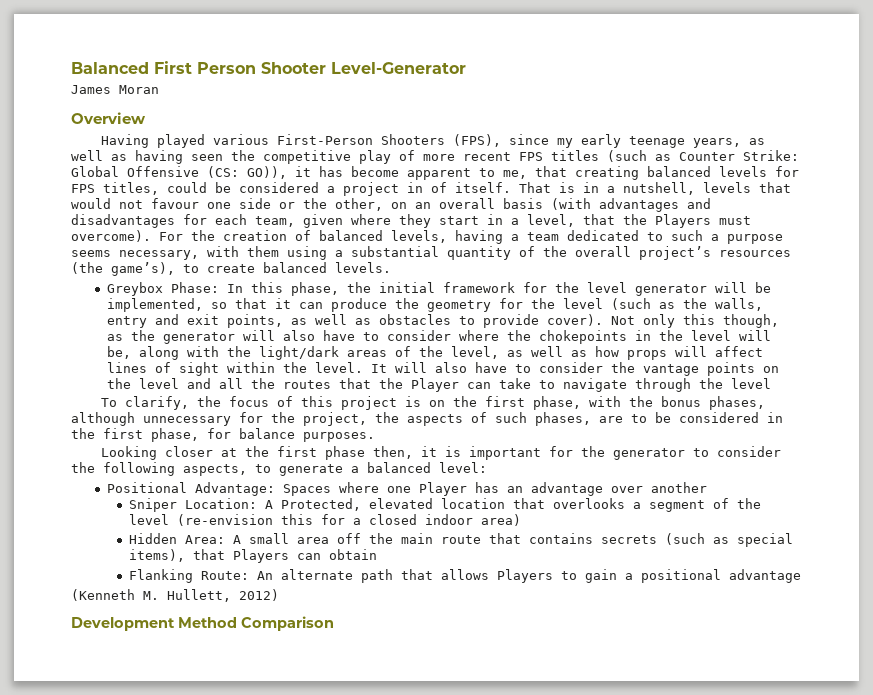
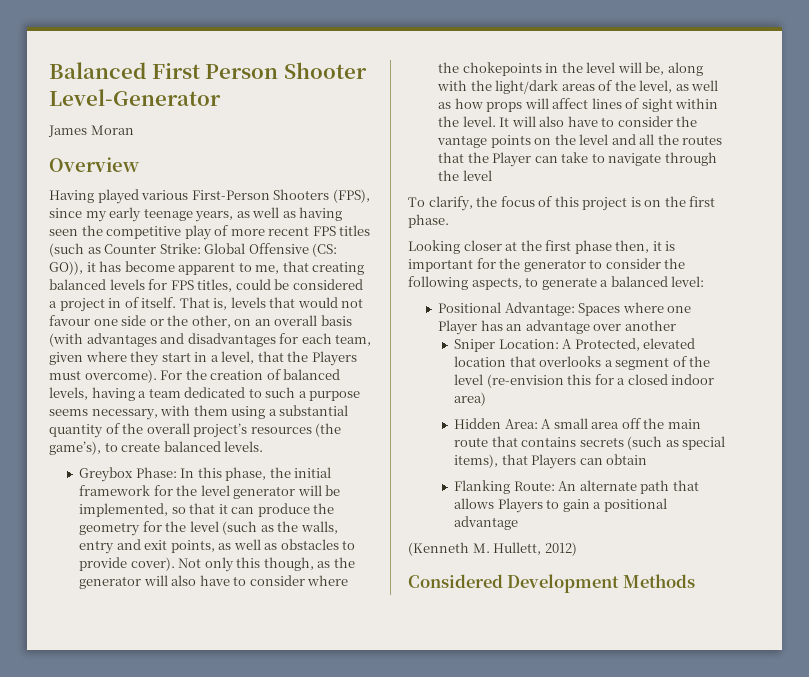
[559,182,695,195] is in a nutshell, -> [213,298,228,310] is,
[532,396,765,410] [71,412,783,426] [71,428,375,442] phase, with the bonus phases, although unnecessary for the project, the aspects of such phases, are to be considered in the first phase, for balance purposes. -> [408,214,449,228] phase.
[71,616,334,631] Development Method Comparison -> [408,574,695,593] Considered Development Methods

